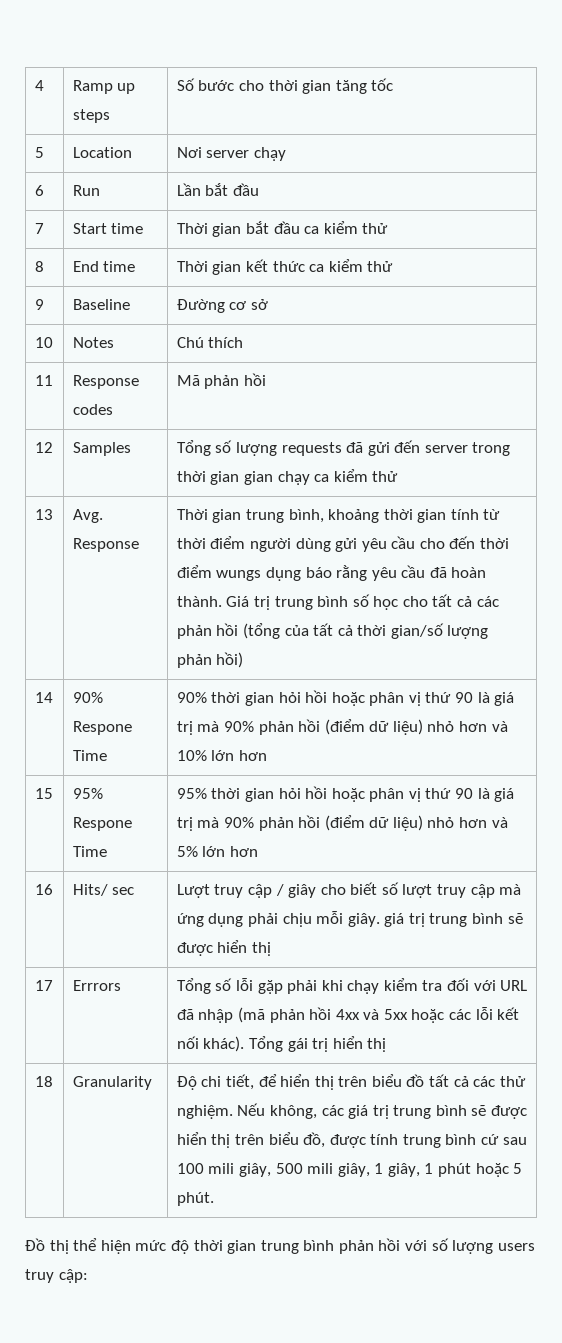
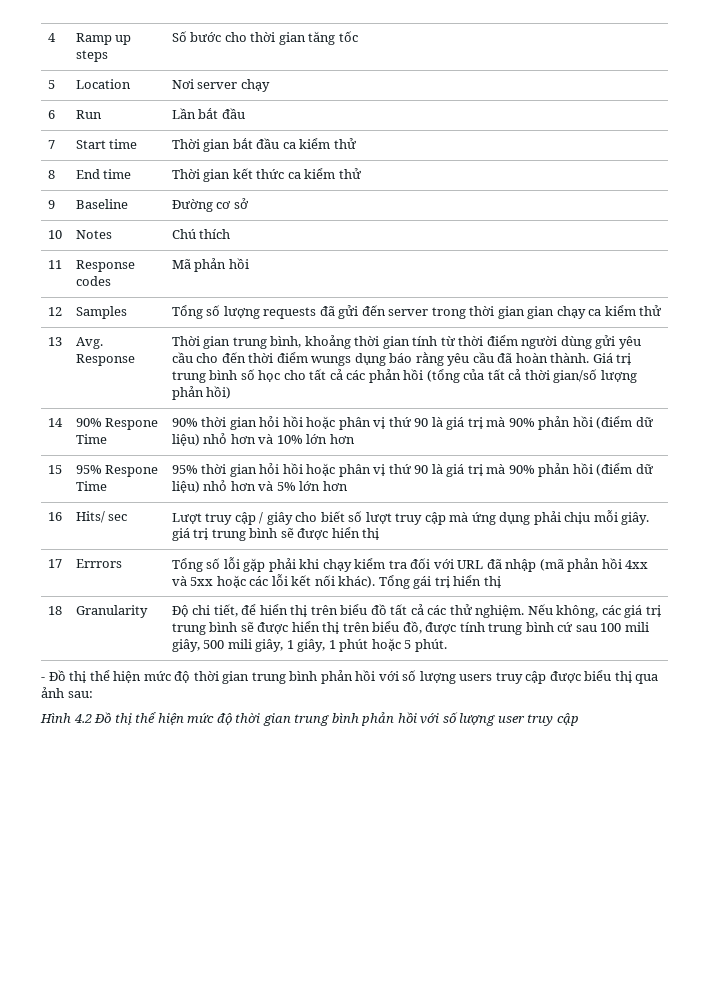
(214, 1199) none -> [41,677,45,681] -
[58,1269,88,1283] cập: -> [525,670,659,684] [41,687,93,698] [40,712,579,726] cập được biểu thị qua ảnh sau: // Hình 4.2 Đồ thị thể hiện mức độ thời gian trung bình phản hồi với số lượng user truy cập

